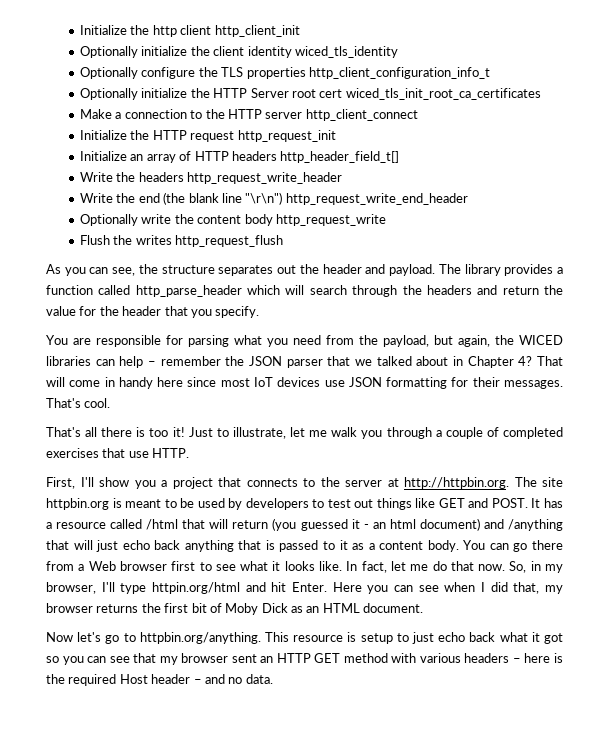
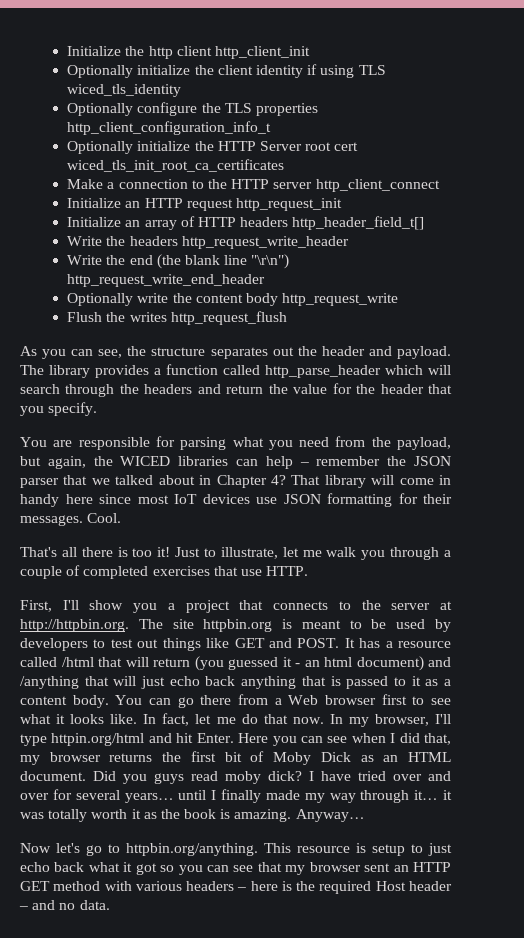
(292, 52) none -> [307,64,386,78] if using TLS
[130,130,150,140] the -> [125,201,141,208] an
(564, 361) none -> [324,475,366,488] library
[46,398,111,408] That's cool. -> [87,513,122,523] Cool.
[509,561,541,573] So, in -> [329,714,343,724] In
(424, 608) none -> [93,771,451,784] [20,789,452,803] [20,809,365,822] Did you guys read moby dick? I have tried over and over for several years… until I finally made my way through it… it was totally worth it as the book is amazing. Anyway…

